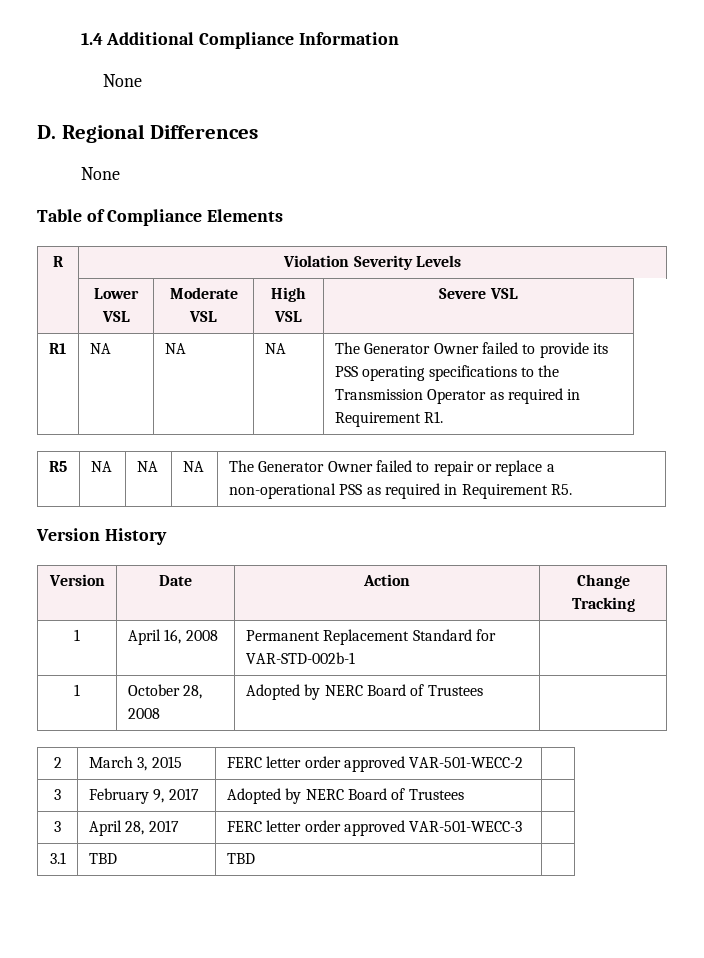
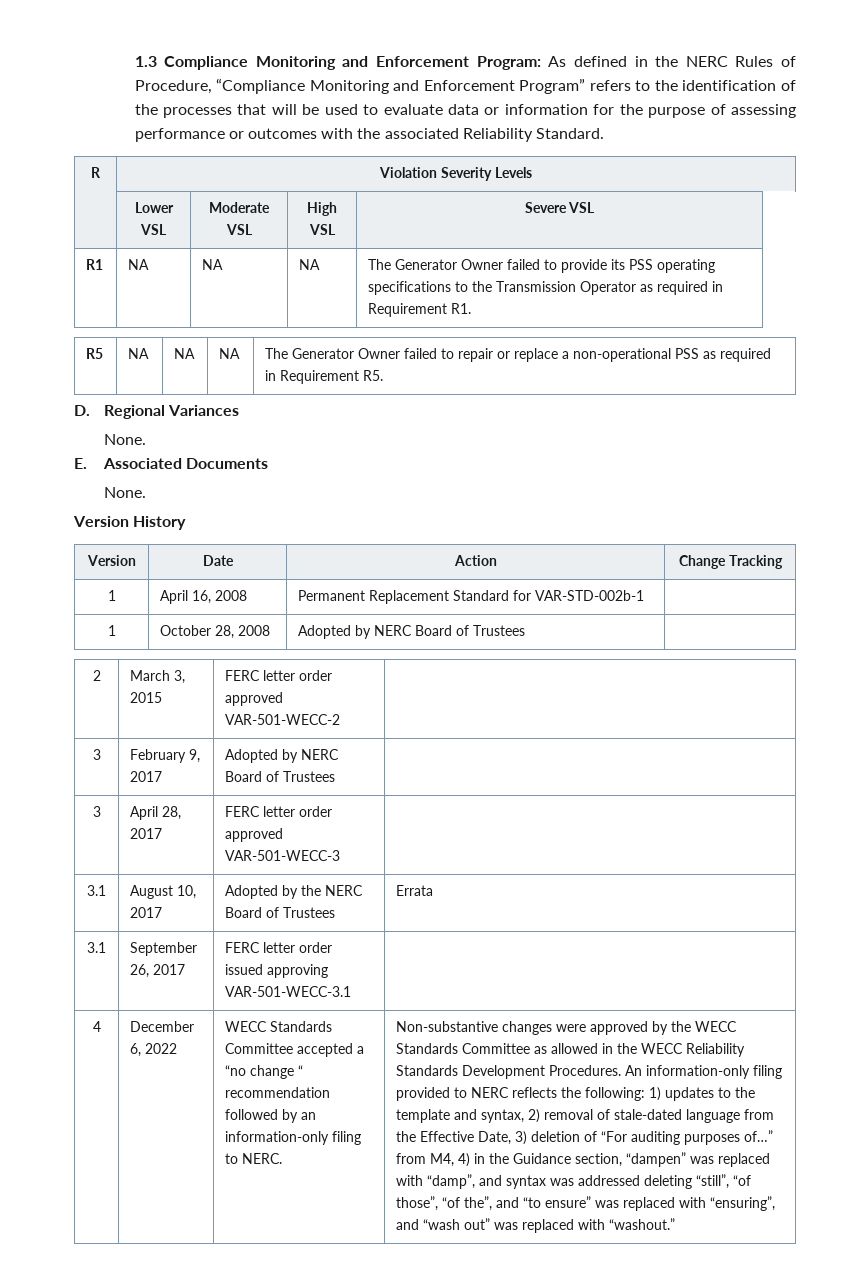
[80,32,399,49] [102,74,142,87] [37,124,259,143] [80,167,120,180] [37,209,284,226] 1.4 Additional Compliance Information // None // D. Regional Differences // None // Table of Compliance Elements -> [134,56,796,70] [134,78,797,94] [134,104,796,118] [134,128,604,142] 1.3 Compliance Monitoring and Enforcement Program: As defined in the NERC Rules of Procedure, “Compliance Monitoring and Enforcement Program” refers to the identification of the processes that will be used to evaluate data or information for the purpose of assessing performance or outcomes with the associated Reliability Standard.
(572, 489) none -> [74,405,240,419] [104,434,147,445] [74,458,269,469] [104,487,147,498] // D. Regional Variances // None. // E. Associated Documents // None.
[88,853,117,864] [226,853,255,864] TBD | TBD | -> [130,885,197,899] [130,907,163,918] [225,885,364,899] [225,907,336,918] [396,885,434,896] [87,942,106,953] [130,942,198,956] [130,964,186,978] [225,942,333,953] [225,964,329,978] [225,986,352,997] [92,1021,101,1032] [130,1021,195,1032] [130,1043,178,1057] [225,1021,333,1032] [225,1043,365,1057] [225,1065,304,1079] [225,1087,331,1098] [225,1109,317,1123] [225,1131,362,1145] [225,1153,283,1164] [396,1021,738,1035] [396,1043,746,1057] [396,1065,783,1079] [396,1087,756,1101] [396,1109,775,1123] [396,1130,774,1145] [396,1152,771,1167] [396,1174,752,1189] [396,1196,776,1211] [396,1218,676,1233] August 10, 2017 | Adopted by the NERC Board of Trustees | Errata // 3.1 | September 26, 2017 | FERC letter order issued approving VAR-501-WECC-3.1 | // 4 | December 6, 2022 | WECC Standards Committee accepted a “no change “ recommendation followed by an information-only filing to NERC. | Non-substantive changes were approved by the WECC Standards Committee as allowed in the WECC Reliability Standards Development Procedures. An information-only filing provided to NERC reflects the following: 1) updates to the template and syntax, 2) removal of stale-dated language from the Effective Date, 3) deletion of “For auditing purposes of…” from M4, 4) in the Guidance section, “dampen” was replaced with “damp”, and syntax was addressed deleting “still”, “of those”, “of the”, and “to ensure” was replaced with “ensuring”, and “wash out” was replaced with “washout.”

